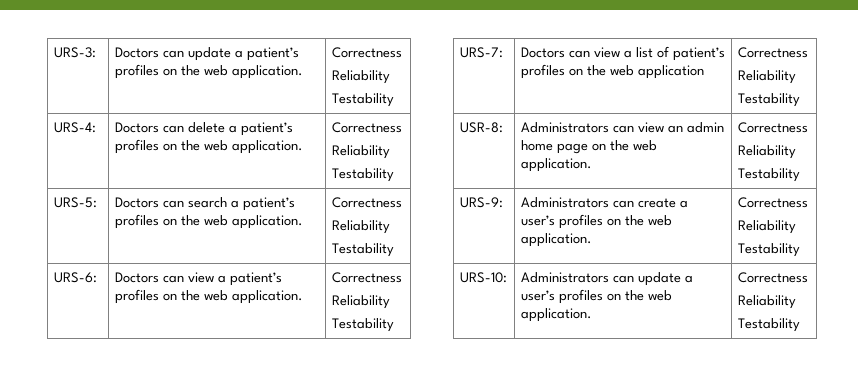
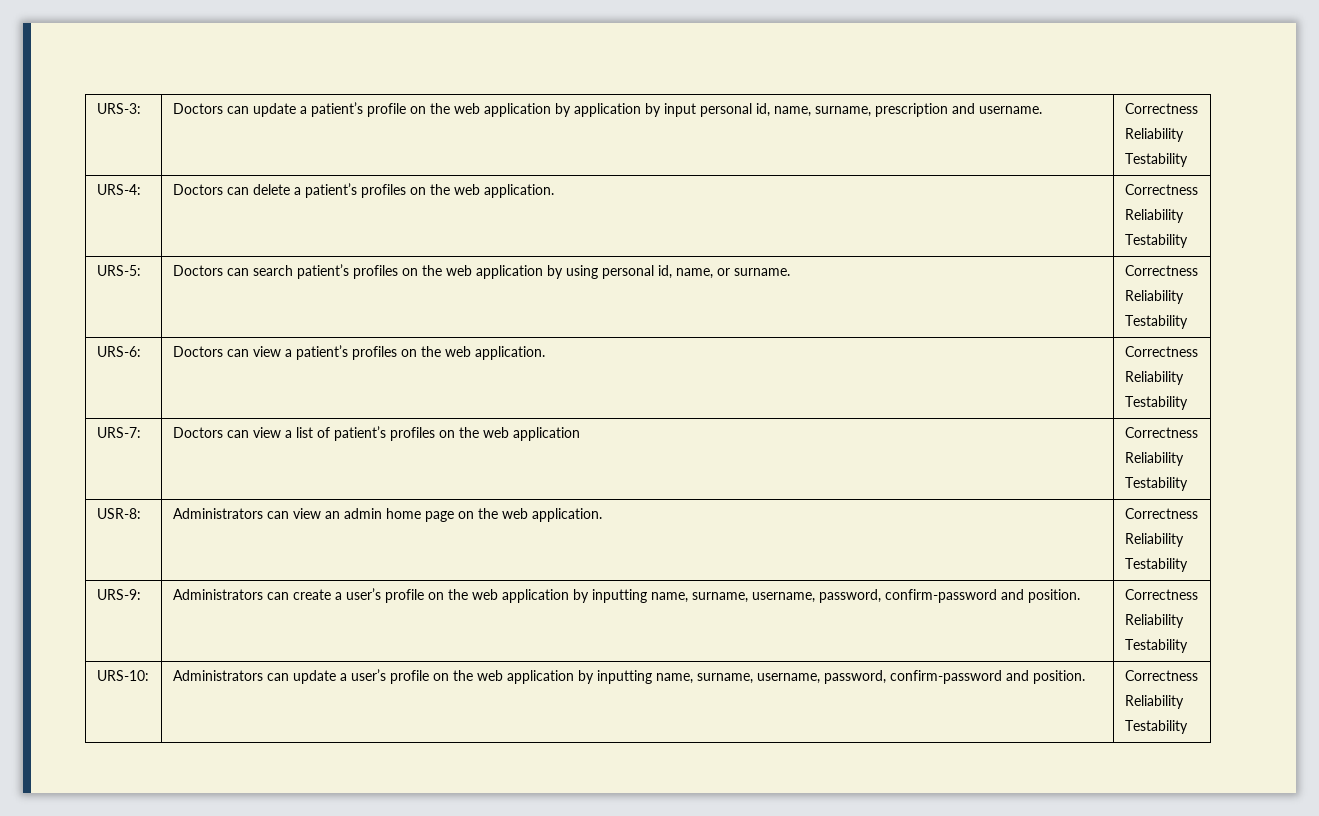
[114,64,303,79] profiles on the web application. -> [366,103,1042,117] profile on the web application by application by input personal id, name, surname, prescription and username.
[230,197,295,211] [114,214,303,229] a patient’s profiles on the web application. -> [296,264,790,279] patient’s profiles on the web application by using personal id, name, or surname.
[558,214,672,229] [520,233,592,247] profiles on the web application. -> [384,589,1080,603] profile on the web application by inputting name, surname, username, password, confirm-password and position.
[558,289,672,304] [520,308,592,322] profiles on the web application. -> [389,670,1085,684] profile on the web application by inputting name, surname, username, password, confirm-password and position.

